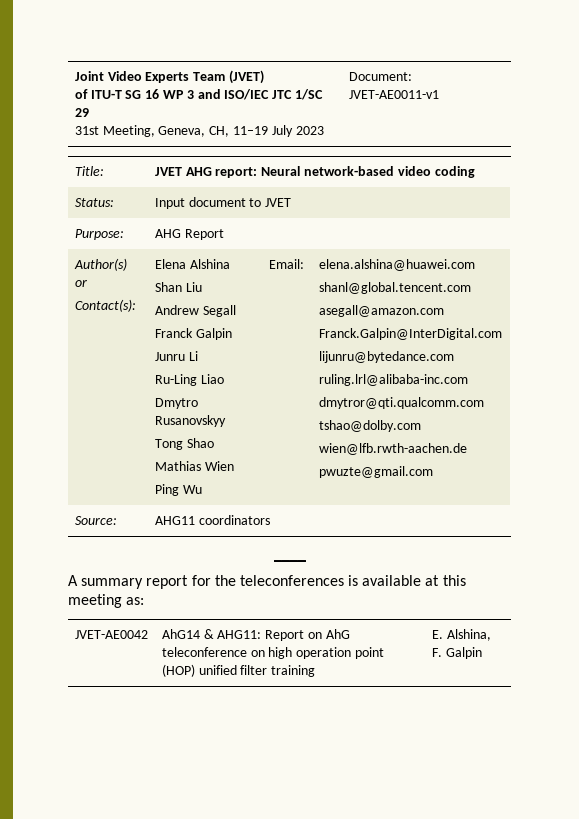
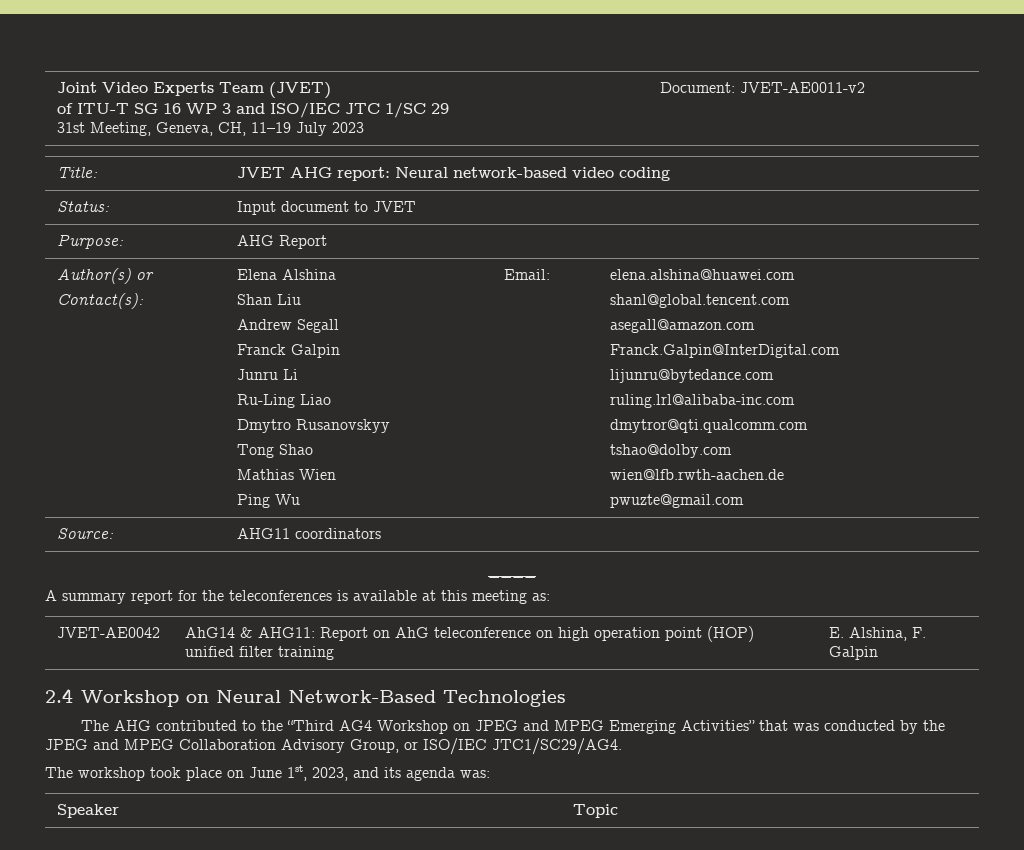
[348,90,439,99] JVET-AE0011-v1 -> [740,82,866,93] JVET-AE0011-v2
(482, 653) none -> [45,688,566,707] [81,720,946,734] [45,738,622,755] [45,765,490,781] [57,804,120,818] [573,804,619,818] // 2.4 Workshop on Neural Network-Based Technologies // The AHG contributed to the “Third AG4 Workshop on JPEG and MPEG Emerging Activities” that was conducted by the JPEG and MPEG Collaboration Advisory Group, or ISO/IEC JTC1/SC29/AG4. // The workshop took place on June 1st, 2023, and its agenda was: // Speaker | Topic

